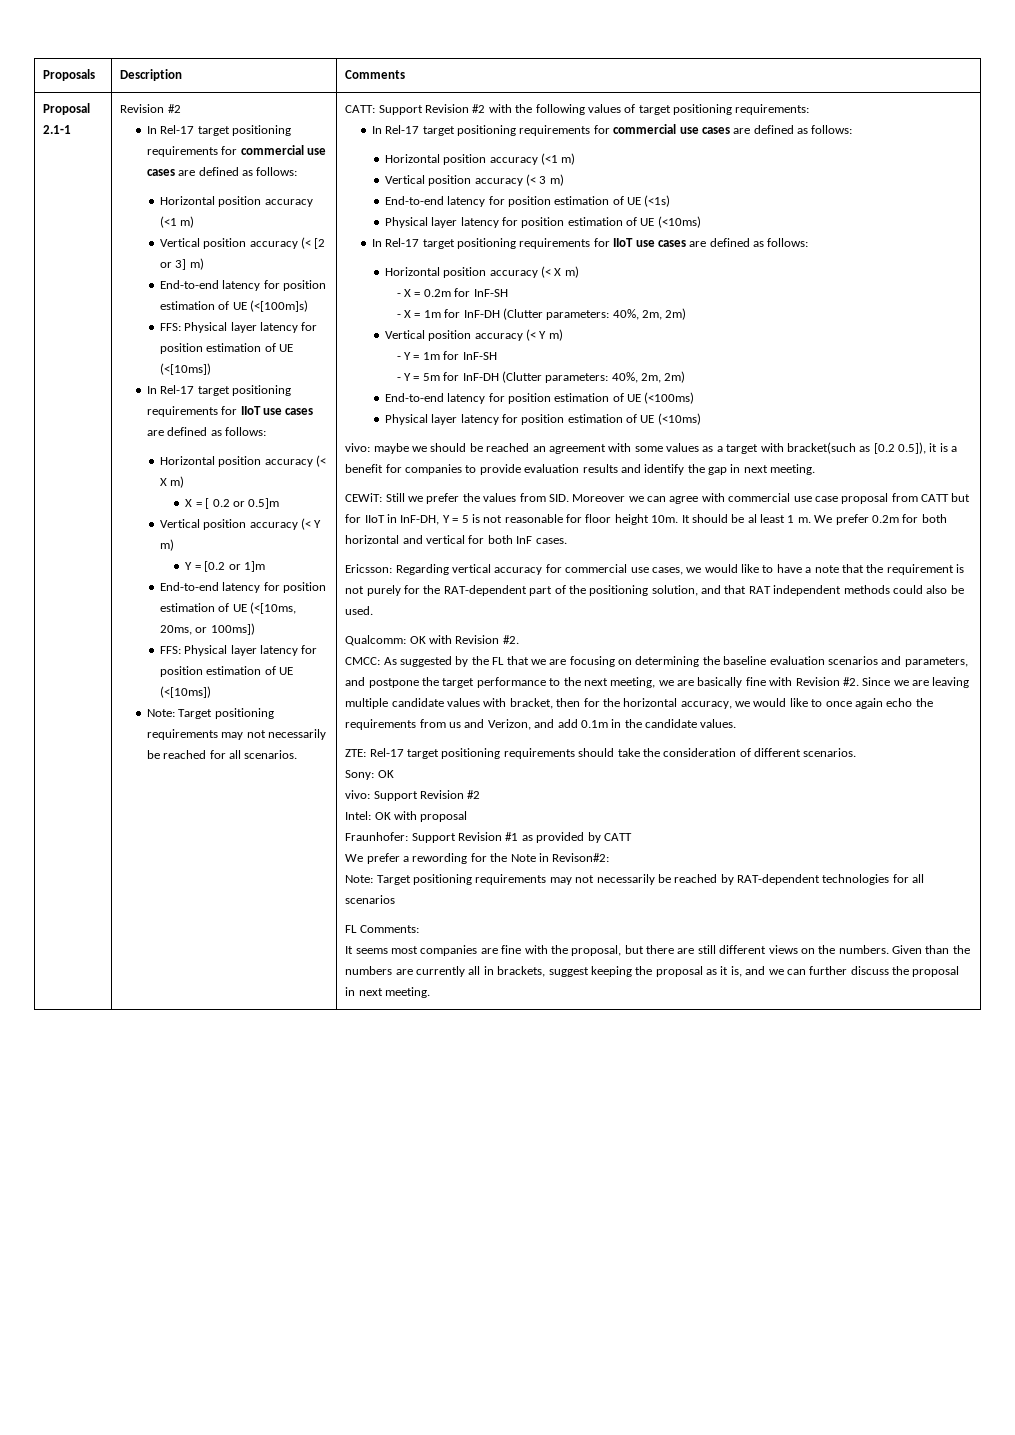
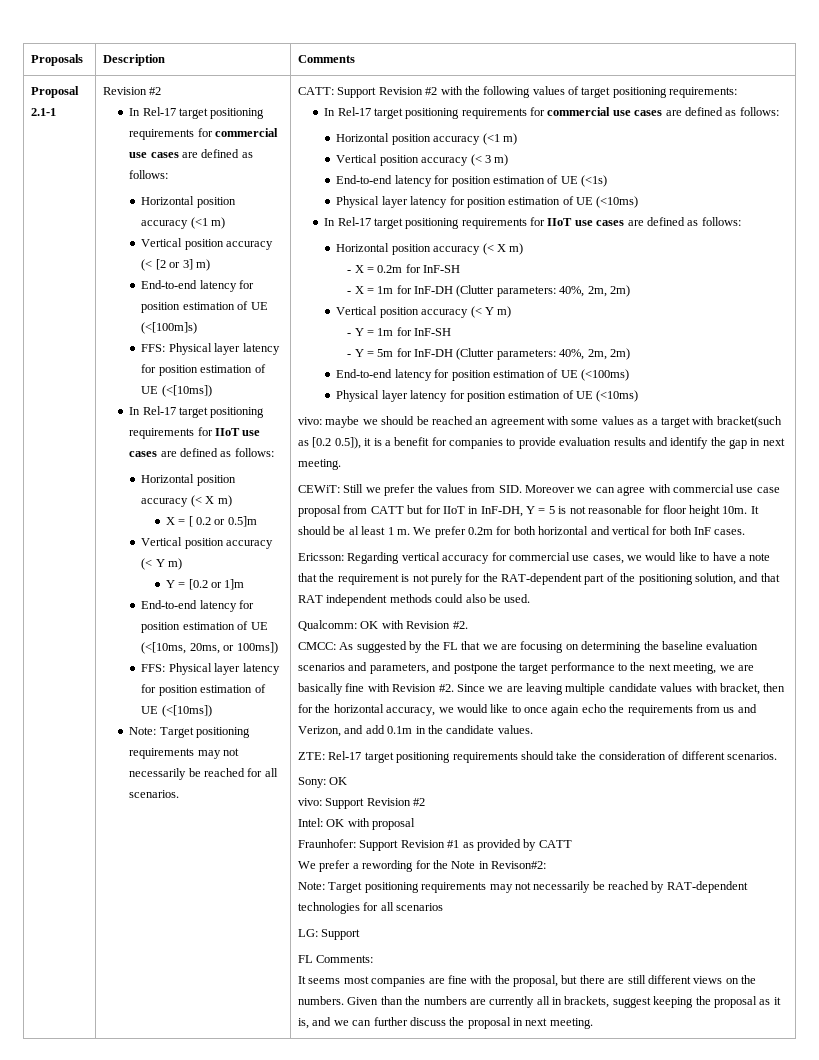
(396, 899) none -> [298,929,361,940] // LG: Support

